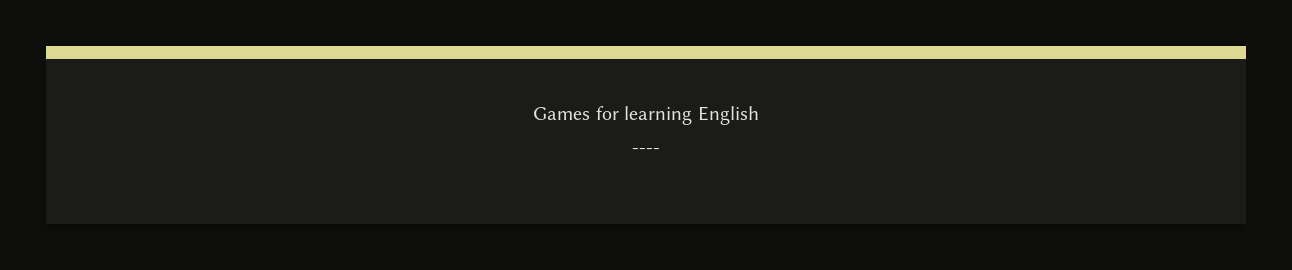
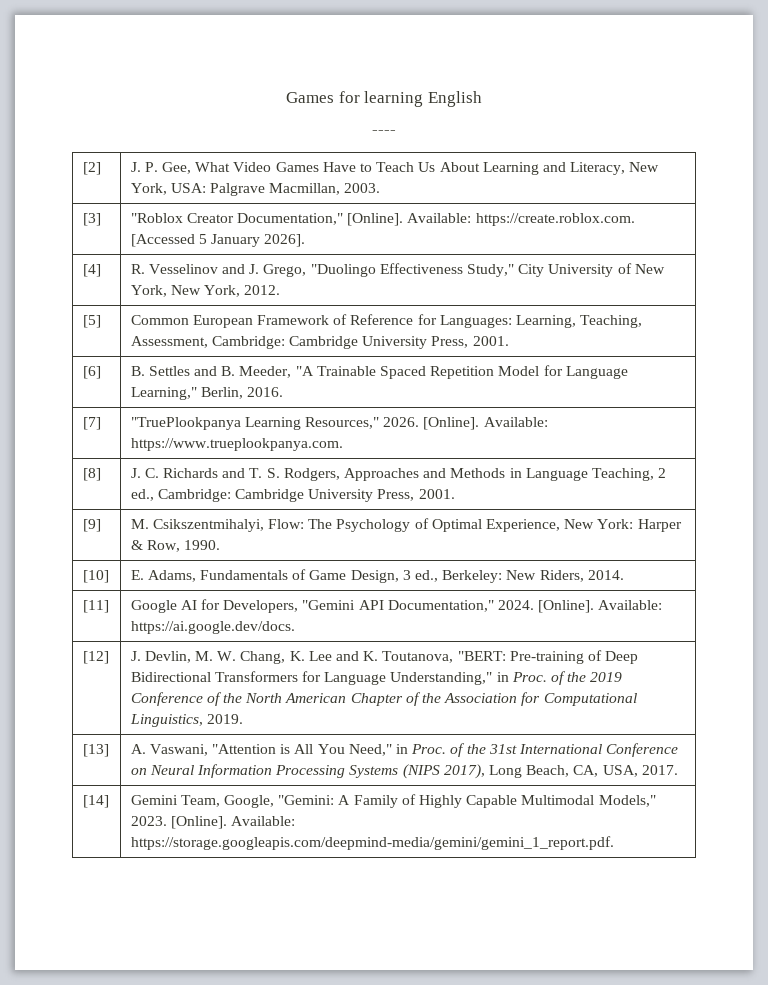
(660, 151) none -> [82,162,101,175] [130,162,660,175] [130,183,381,196] [82,213,101,226] [130,213,635,226] [130,234,306,247] [82,264,101,277] [130,263,665,277] [130,285,281,297] [82,315,101,328] [130,314,643,328] [130,336,509,349] [82,366,101,379] [130,365,628,379] [130,387,284,400] [82,417,101,430] [130,417,548,430] [130,438,343,451] [82,468,101,481] [130,468,667,481] [130,489,455,502] [82,519,101,532] [130,518,682,532] [130,540,221,552] [82,570,109,583] [130,569,624,583] [82,600,109,613] [130,599,663,613] [130,621,295,634] [82,651,109,664] [130,650,639,664] [130,671,623,685] [130,692,637,706] [129,714,243,727] [82,744,109,757] [130,743,679,757] [130,764,678,779] [82,795,109,808] [130,794,656,808] [130,816,296,829] [130,836,614,850] // [2] | J. P. Gee, What Video Games Have to Teach Us About Learning and Literacy, New York, USA: Palgrave Macmillan, 2003. // [3] | "Roblox Creator Documentation," [Online]. Available: https://create.roblox.com. [Accessed 5 January 2026]. // [4] | R. Vesselinov and J. Grego, "Duolingo Effectiveness Study," City University of New York, New York, 2012. // [5] | Common European Framework of Reference for Languages: Learning, Teaching, Assessment, Cambridge: Cambridge University Press, 2001. // [6] | B. Settles and B. Meeder, "A Trainable Spaced Repetition Model for Language Learning," Berlin, 2016. // [7] | "TruePlookpanya Learning Resources," 2026. [Online]. Available: https://www.trueplookpanya.com. // [8] | J. C. Richards and T. S. Rodgers, Approaches and Methods in Language Teaching, 2 ed., Cambridge: Cambridge University Press, 2001. // [9] | M. Csikszentmihalyi, Flow: The Psychology of Optimal Experience, New York: Harper & Row, 1990. // [10] | E. Adams, Fundamentals of Game Design, 3 ed., Berkeley: New Riders, 2014. // [11] | Google AI for Developers, "Gemini API Documentation," 2024. [Online]. Available: https://ai.google.dev/docs. // [12] | J. Devlin, M. W. Chang, K. Lee and K. Toutanova, "BERT: Pre-training of Deep Bidirectional Transformers for Language Understanding," in Proc. of the 2019 Conference of the North American Chapter of the Association for Computational Linguistics, 2019. // [13] | A. Vaswani, "Attention is All You Need," in Proc. of the 31st International Conference on Neural Information Processing Systems (NIPS 2017), Long Beach, CA, USA, 2017. // [14] | Gemini Team, Google, "Gemini: A Family of Highly Capable Multimodal Models," 2023. [Online]. Available: https://storage.googleapis.com/deepmind-media/gemini/gemini_1_report.pdf.

